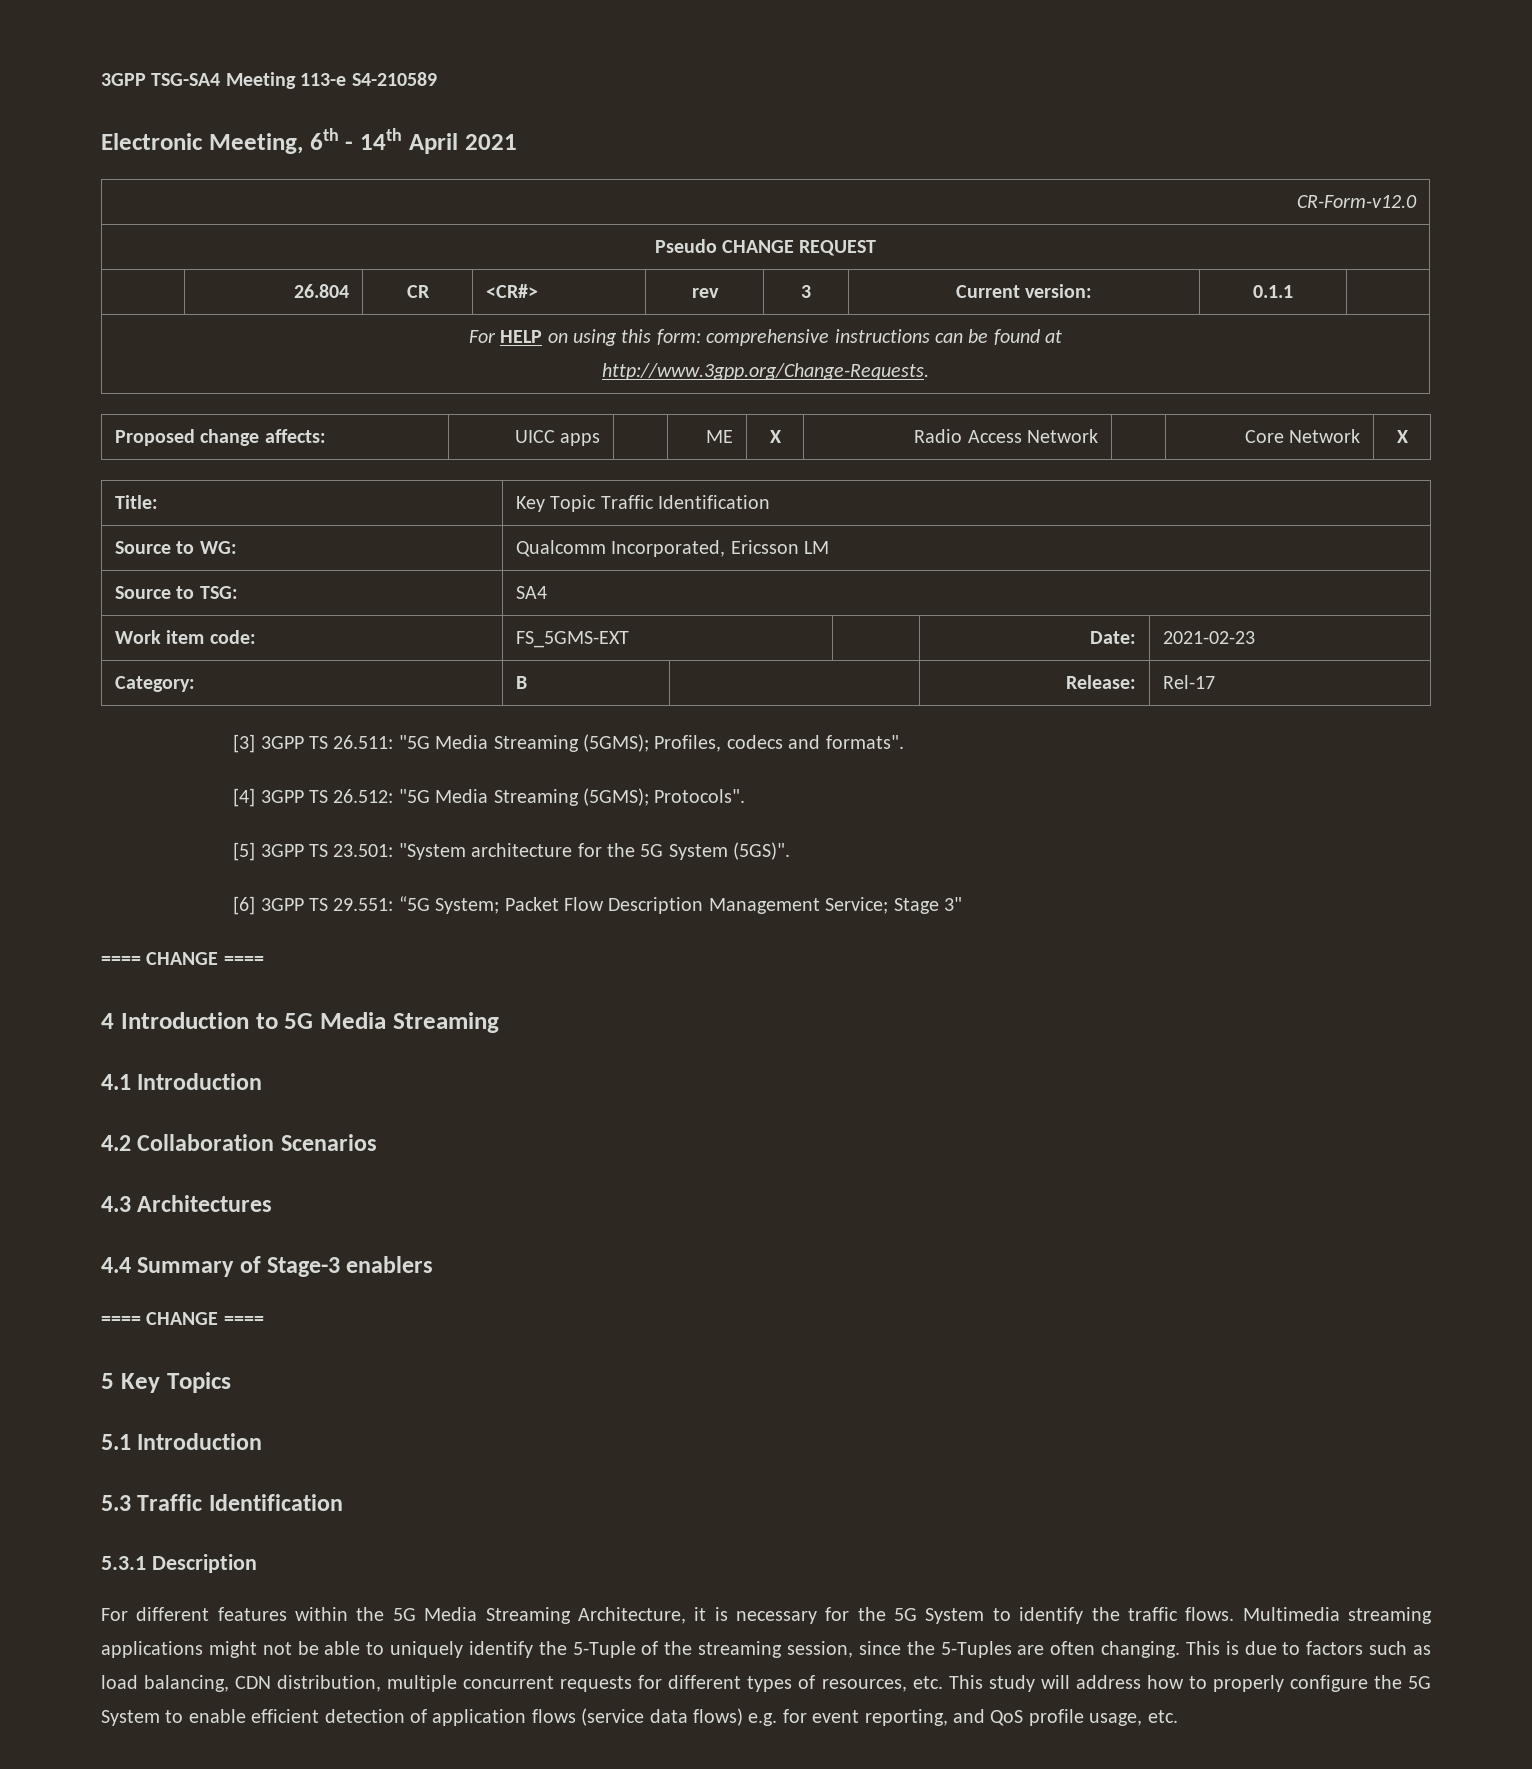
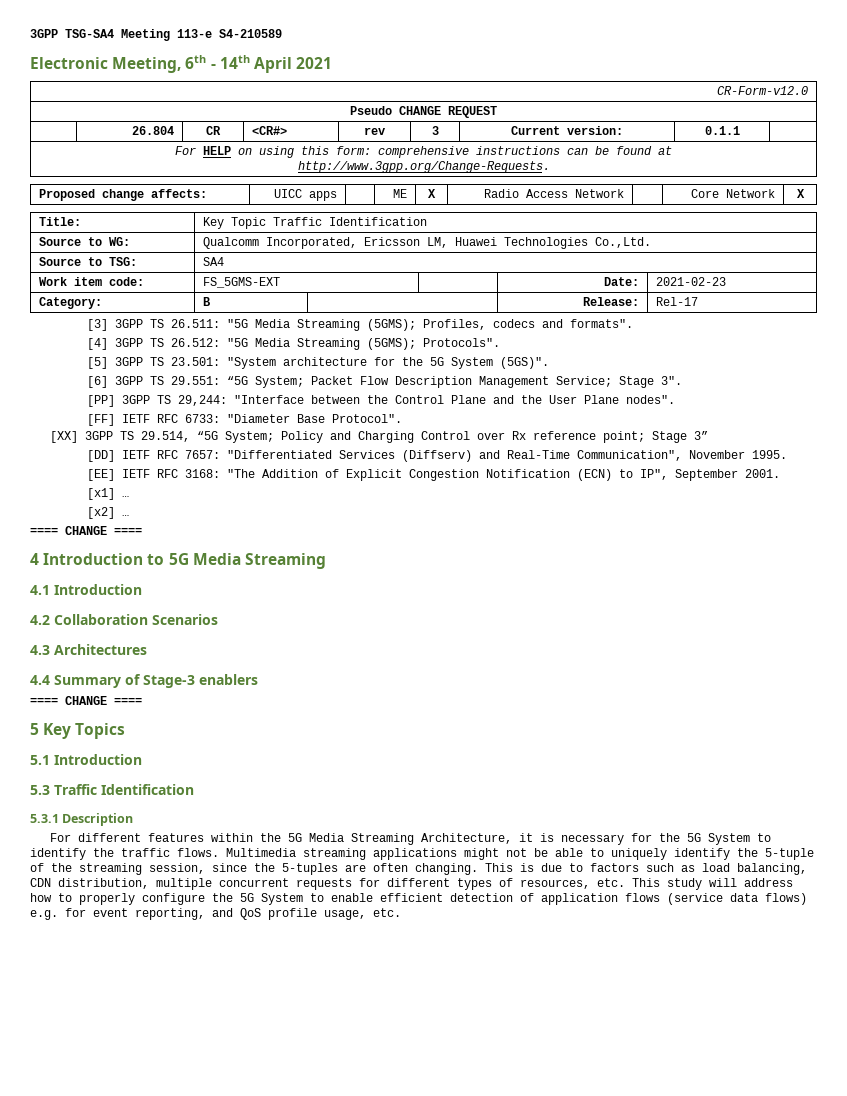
[803,541,829,554] LM -> [427,237,652,249] LM, Huawei Technologies Co.,Ltd.
[944,897,963,911] 3" -> [661,376,683,385] [87,395,676,407] [87,414,403,426] [49,431,708,443] [87,450,788,462] [87,469,781,481] [87,488,130,500] [87,507,130,519] 3". // [PP] 3GPP TS 29,244: "Interface between the Control Plane and the User Plane nodes". // [FF] IETF RFC 6733: "Diameter Base Protocol". // [XX] 3GPP TS 29.514, “5G System; Policy and Charging Control over Rx reference point; Stage 3” // [DD] IETF RFC 7657: "Differentiated Services (Diffserv) and Real-Time Communication", November 1995. // [EE] IETF RFC 3168: "The Addition of Explicit Congestion Notification (ECN) to IP", September 2001. // [x1] … // [x2] …
[572,1641,636,1658] 5-Tuple -> [765,848,814,860] 5-tuple
[940,1641,1012,1658] 5-Tuples -> [282,863,338,875] 5-tuples

